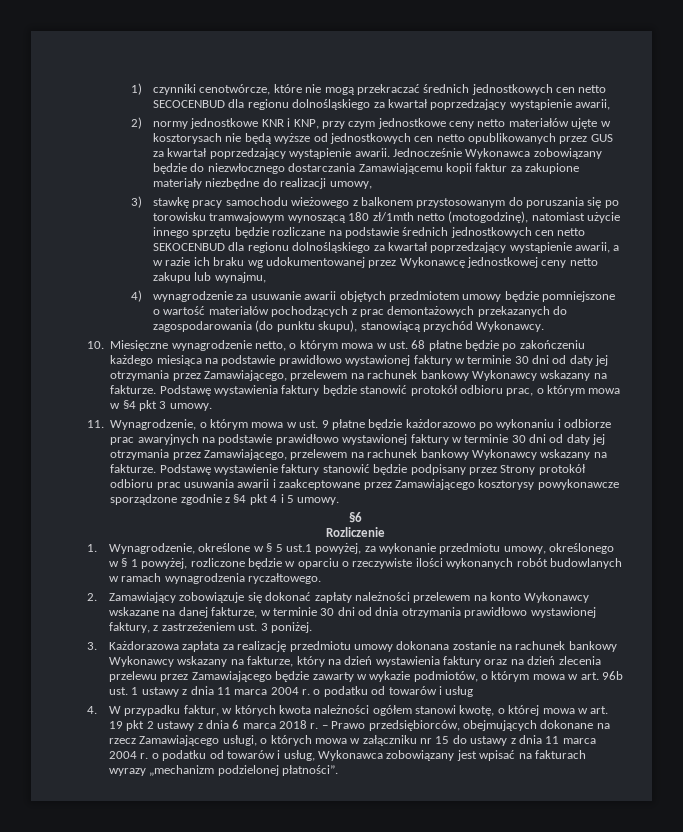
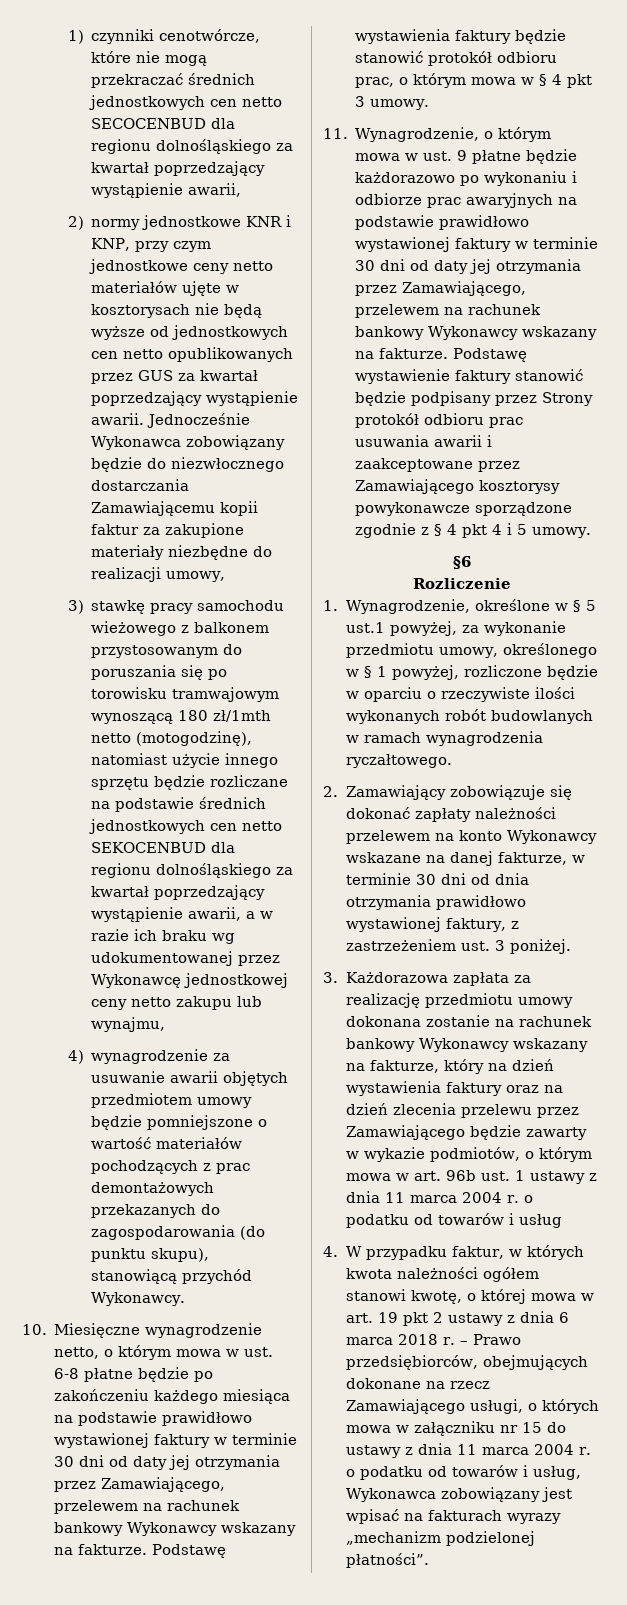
[411,340,426,349] 68 -> [54,1368,80,1379] 6-8
[122,400,136,409] §4 -> [539,74,563,86] § 4
[233,494,247,503] §4 -> [434,524,458,536] § 4

